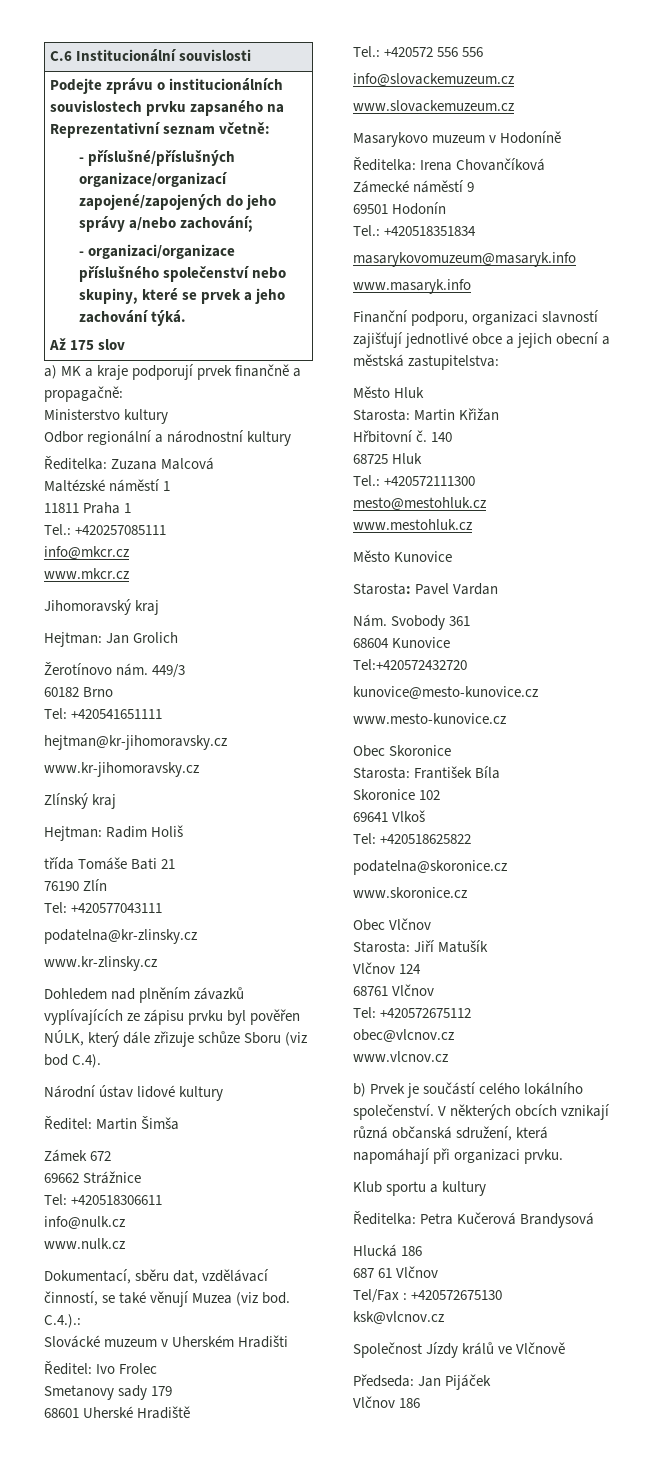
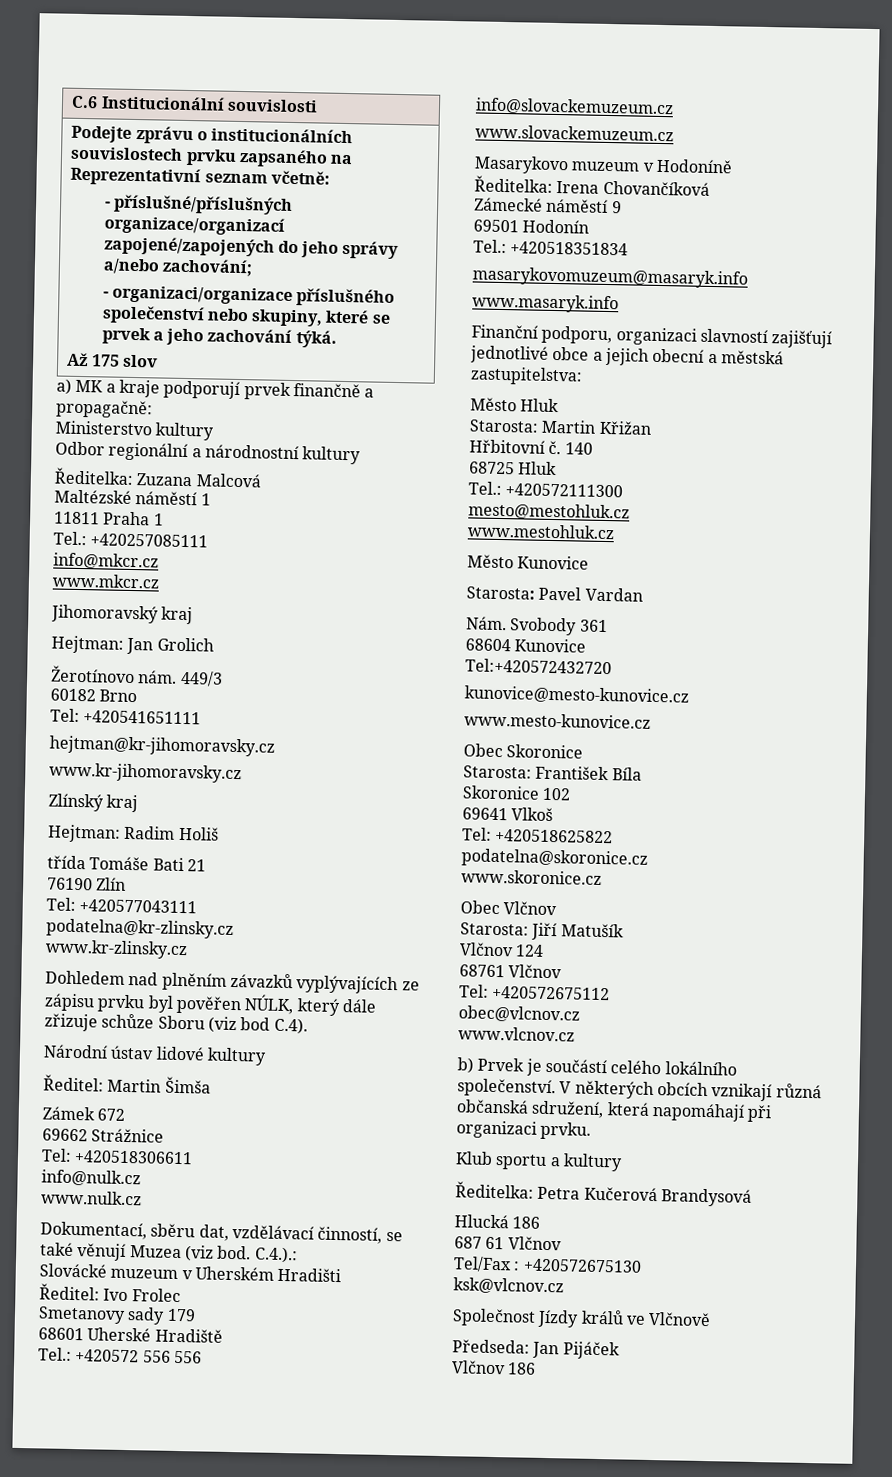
[44,1009,123,1025] vyplívajících -> [296,975,399,995] vyplývajících

